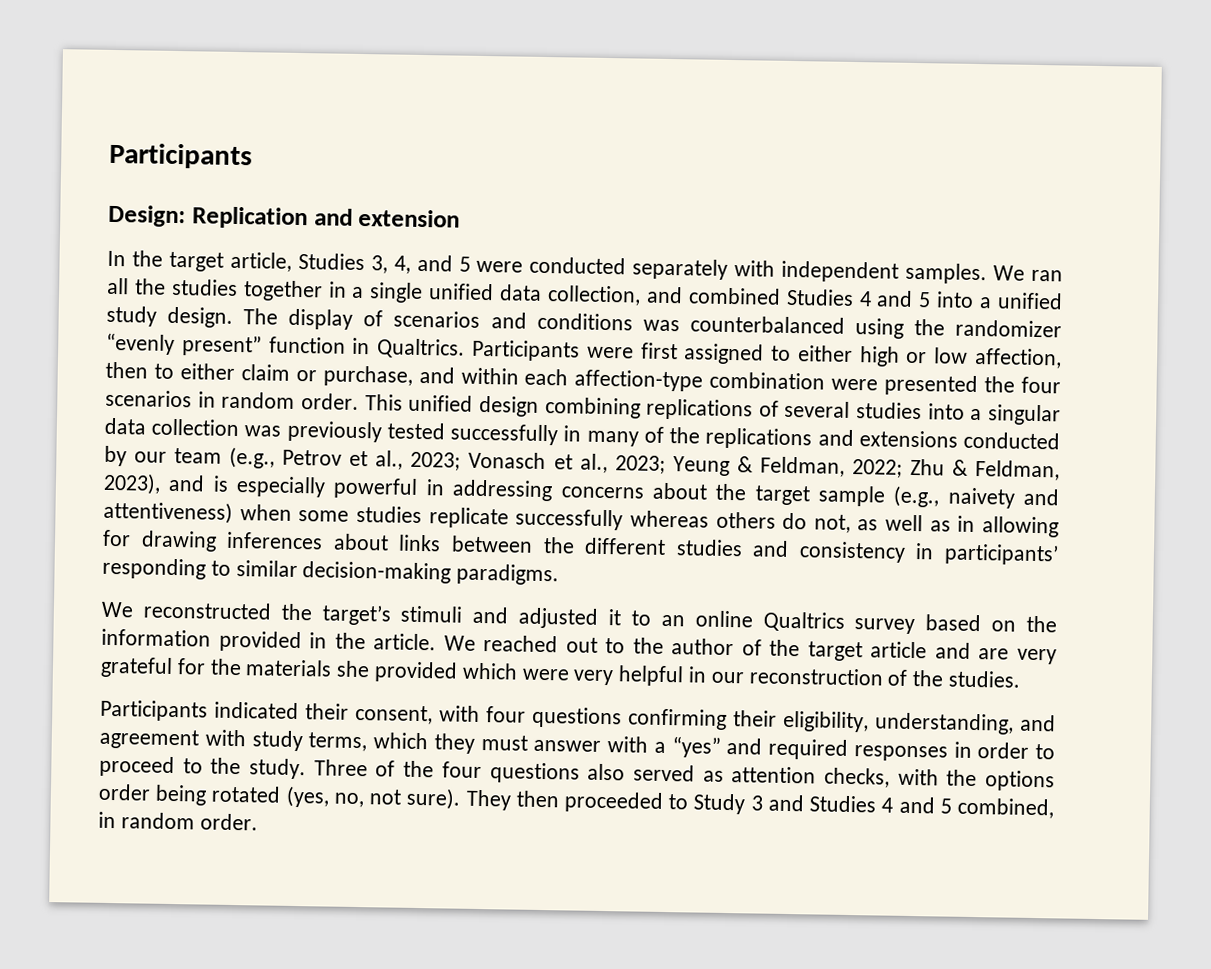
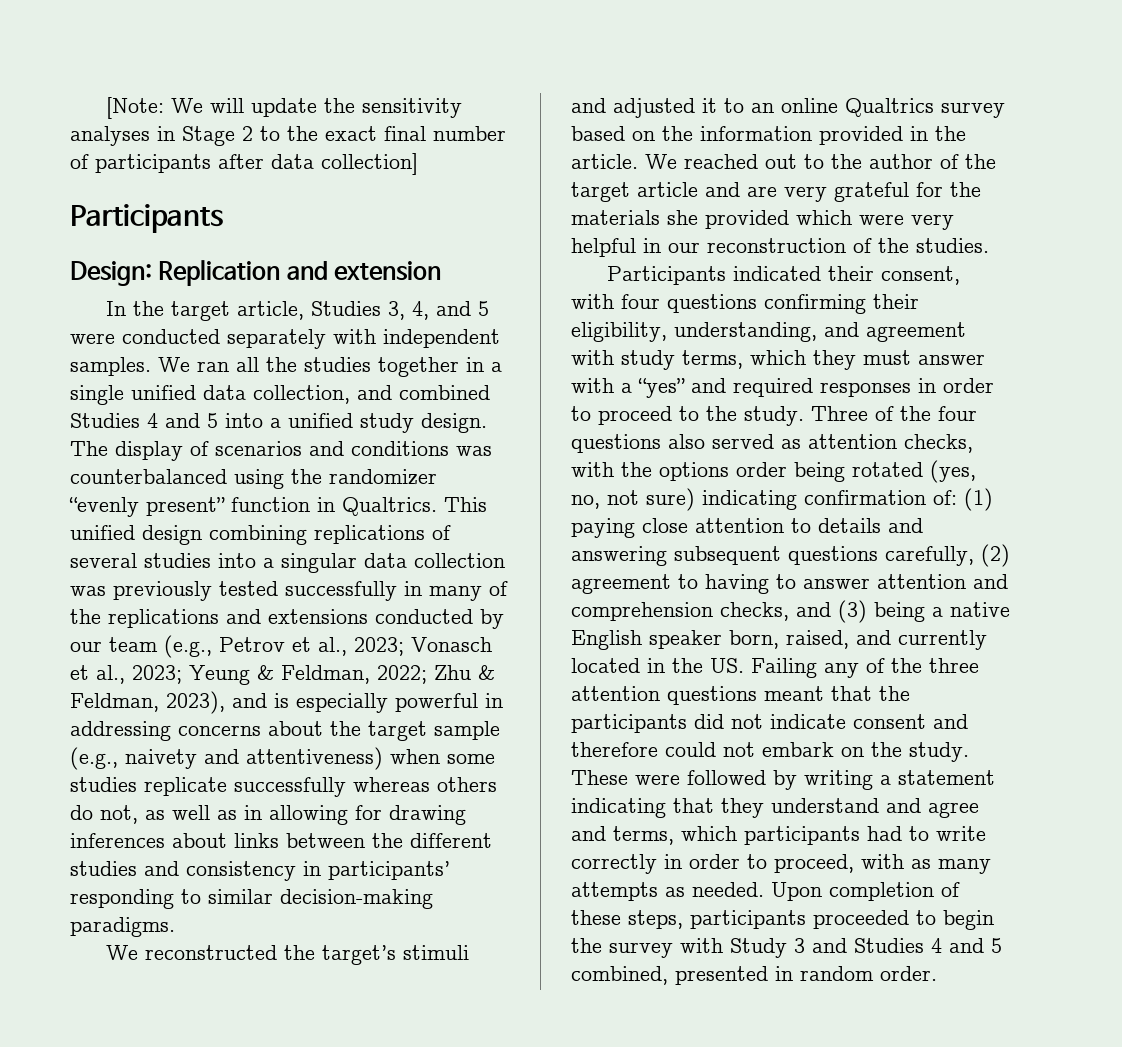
(109, 156) none -> [106,97,463,119] [70,126,506,146] [70,153,418,175] [Note: We will update the sensitivity analyses in Stage 2 to the exact final number of participants after data collection] //
[471,339,1063,369] [105,361,1061,397] [105,389,359,410] Participants were first assigned to either high or low affection, then to either claim or purchase, and within each affection-type combination were presented the four scenarios in random order. -> (437, 506) none
[406,787,689,813] sure). They then proceeded to -> [646,488,993,511] [571,518,923,538] [571,544,1010,567] [571,574,1008,594] [571,600,1010,623] [571,630,987,650] [571,658,979,678] [571,686,910,705] [571,714,968,733] [571,742,969,762] [571,770,995,790] [571,798,979,818] [571,826,986,845] [571,854,991,874] [571,882,960,901] [571,910,994,930] [571,938,723,958] sure) indicating confirmation of: (1) paying close attention to details and answering subsequent questions carefully, (2) agreement to having to answer attention and comprehension checks, and (3) being a native English speaker born, raised, and currently located in the US. Failing any of the three attention questions meant that the participants did not indicate consent and therefore could not embark on the study. These were followed by writing a statement indicating that they understand and agree and terms, which participants had to write correctly in order to proceed, with as many attempts as needed. Upon completion of these steps, participants proceeded to begin the survey with
(1054, 808) none -> [675,966,768,985] presented

